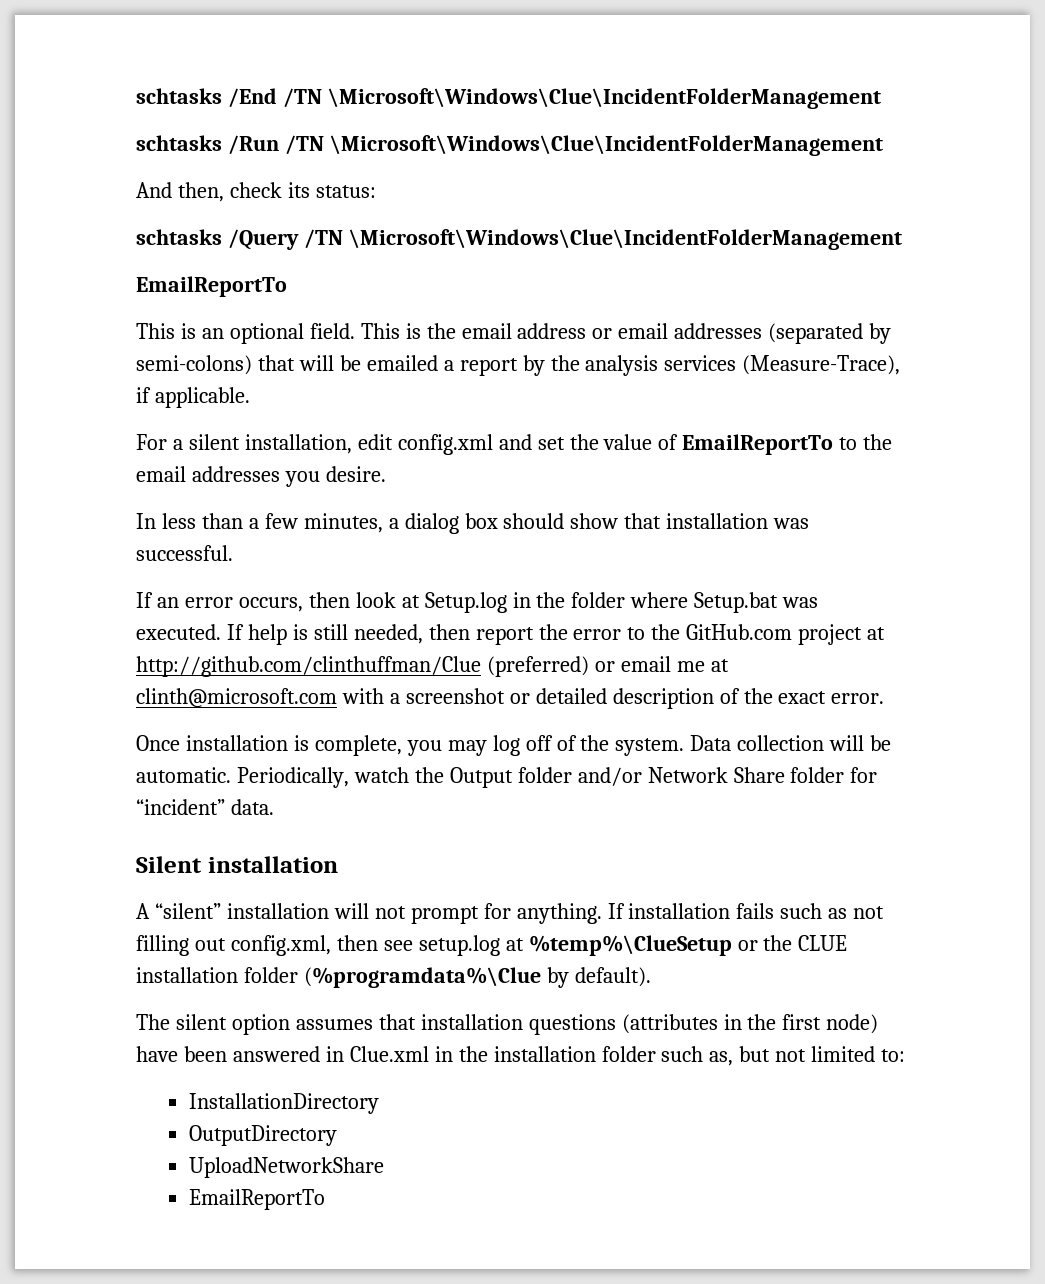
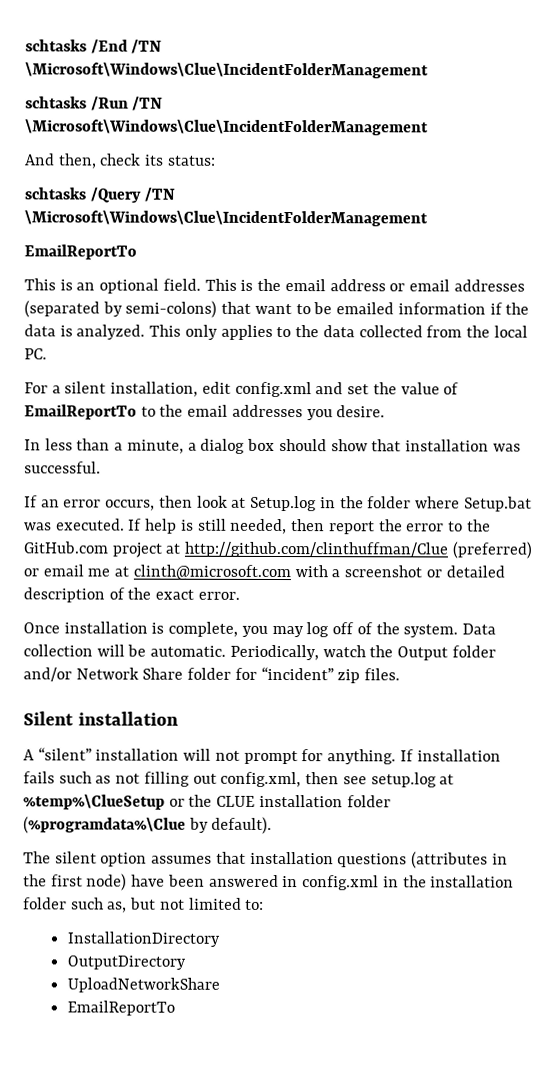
[298,355,901,376] [136,387,250,408] will be emailed a report by the analysis services (Measure-Trace), if applicable. -> [254,302,530,315] [24,324,528,340] [24,348,47,360] want to be emailed information if the data is analyzed. This only applies to the data collected from the local PC.
[264,513,383,533] few minutes, -> [126,439,184,454] minute,
[230,799,274,815] data. -> [337,668,401,684] zip files.
[349,1046,429,1062] Clue.xml -> [302,875,380,891] config.xml

